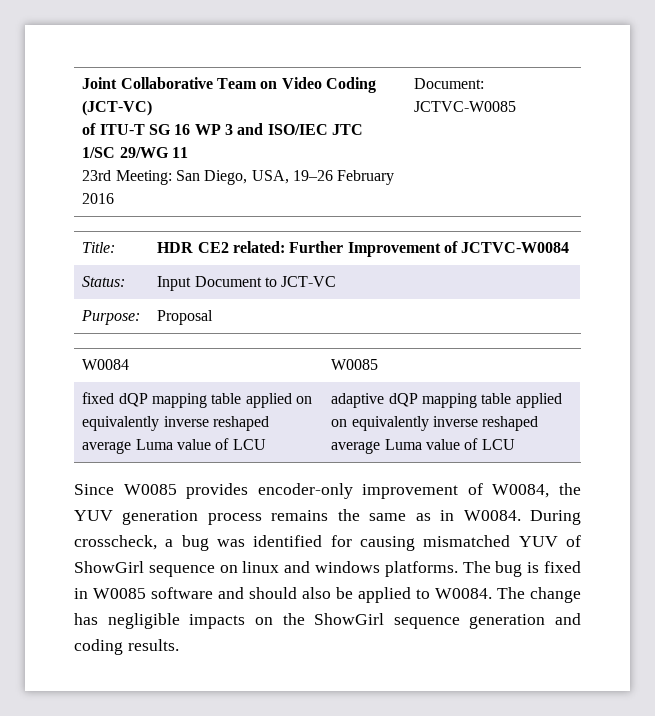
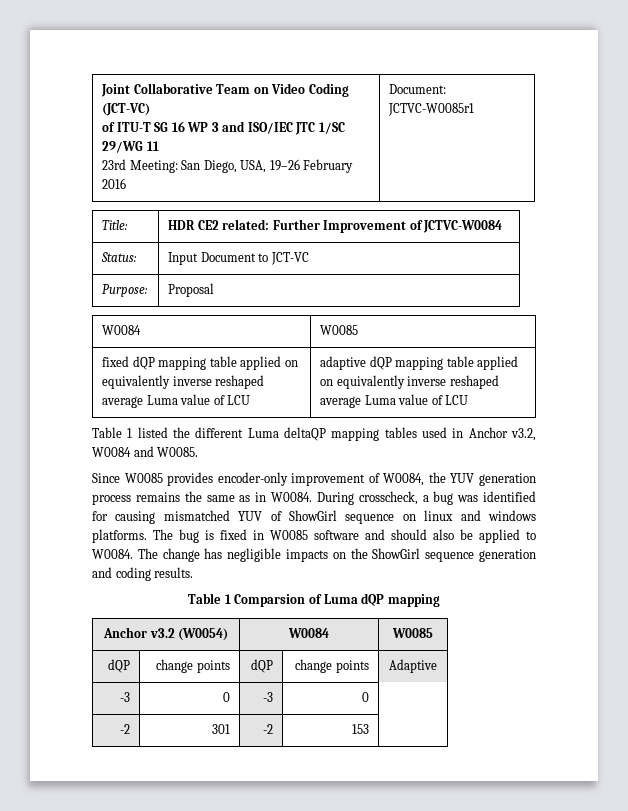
[414,101,517,112] JCTVC-W0085 -> [388,103,475,116] JCTVC-W0085r1
(515, 444) none -> [92,427,536,441] [92,446,199,457] // Table 1 listed the different Luma deltaQP mapping tables used in Anchor v3.2, W0084 and W0085.
(179, 645) none -> [188,593,440,607] [102,627,229,641] [288,628,329,638] [392,628,433,638] [107,659,130,673] [156,659,230,673] [250,659,273,673] [295,659,369,673] [389,659,437,673] [119,692,130,702] [222,692,230,702] [262,692,273,702] [361,692,369,702] [119,724,130,734] [211,724,230,734] [262,724,273,734] [351,724,369,734] // Table 1 Comparsion of Luma dQP mapping // Anchor v3.2 (W0054) | W0084 | W0085 // dQP | change points | dQP | change points | Adaptive // -3 | 0 | -3 | 0 | // -2 | 301 | -2 | 153 |

